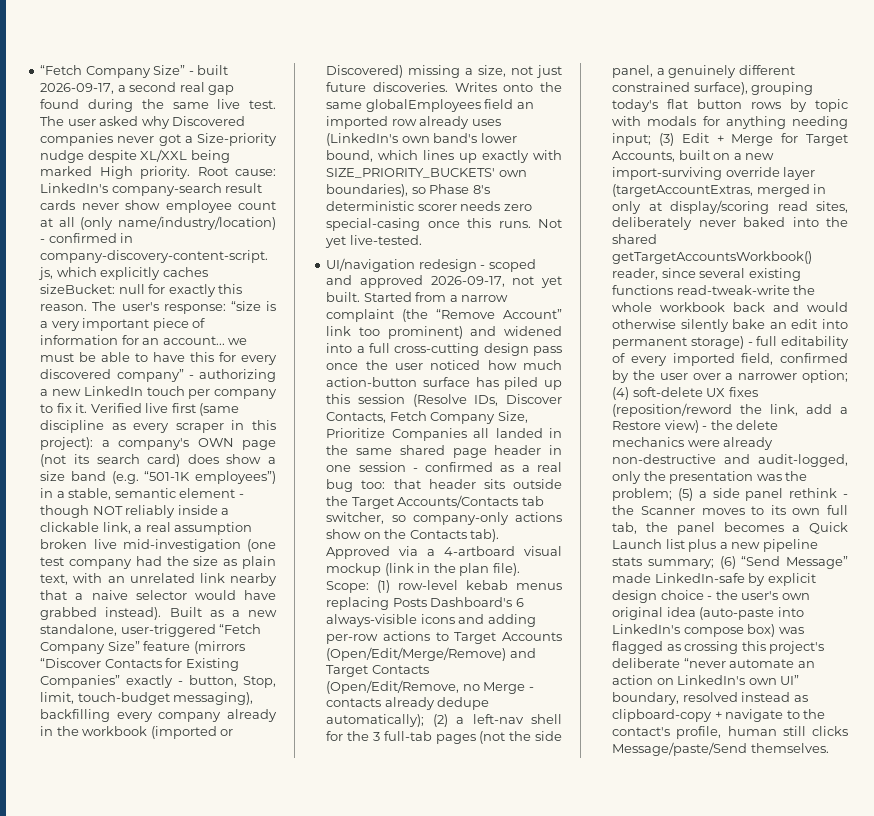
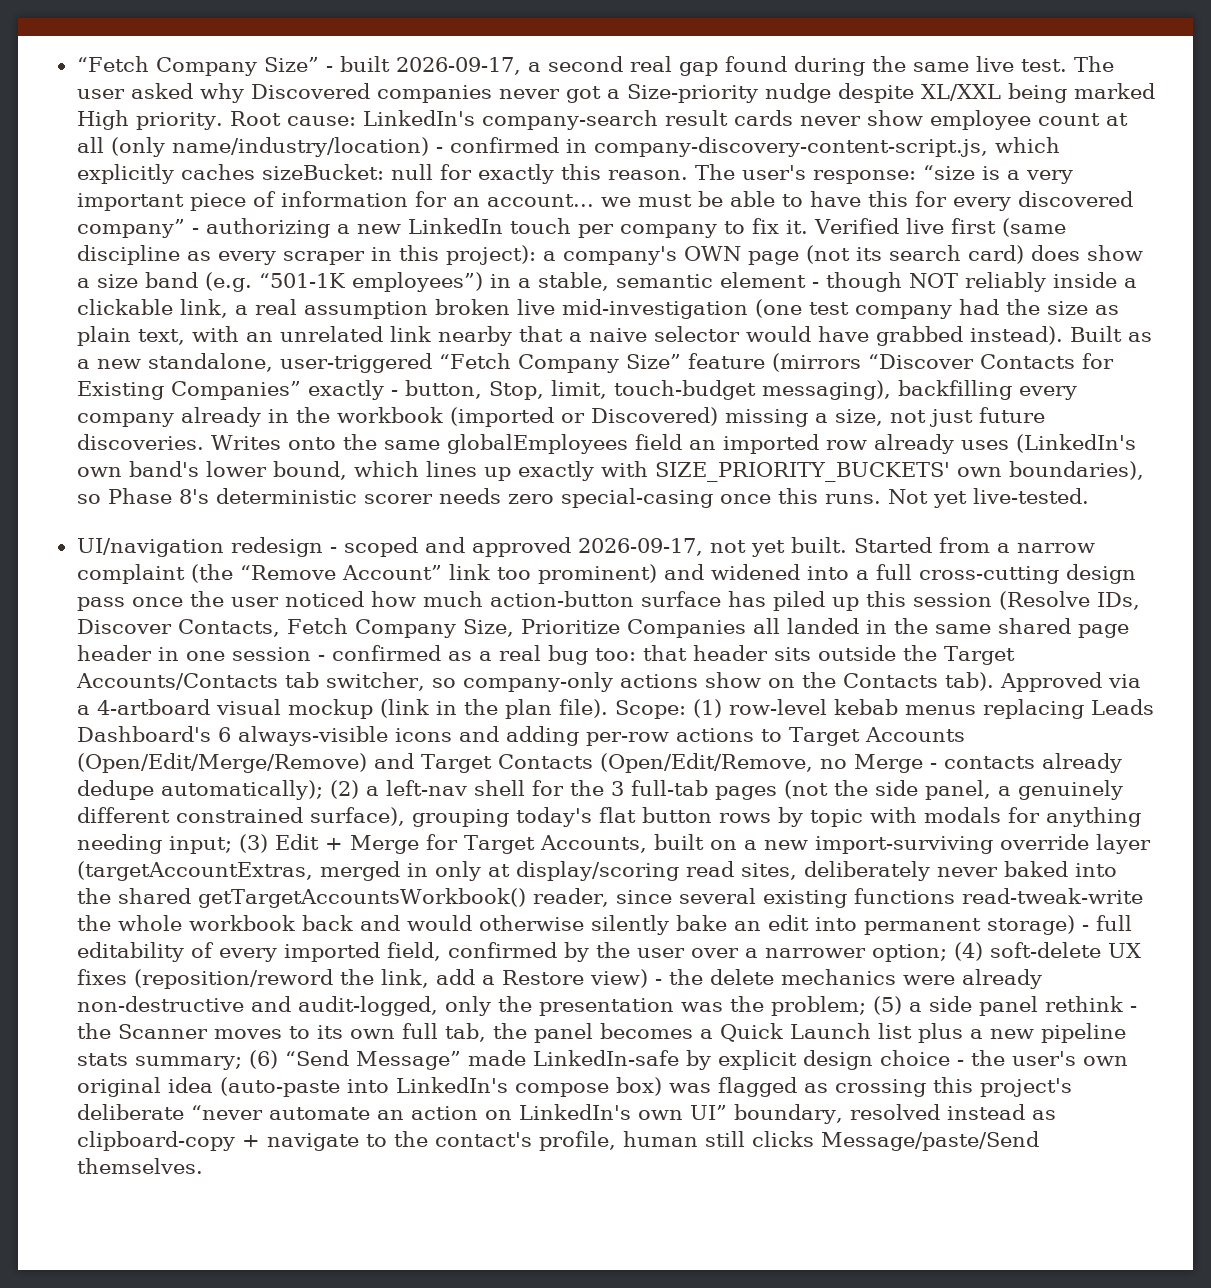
[392,598,427,607] Posts -> [1090,699,1154,715] Leads

